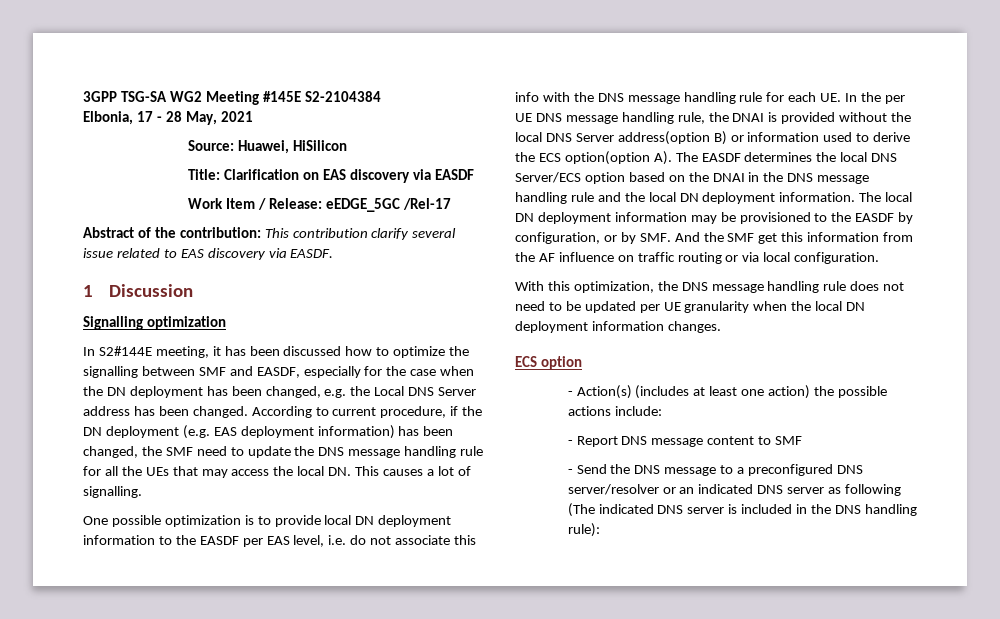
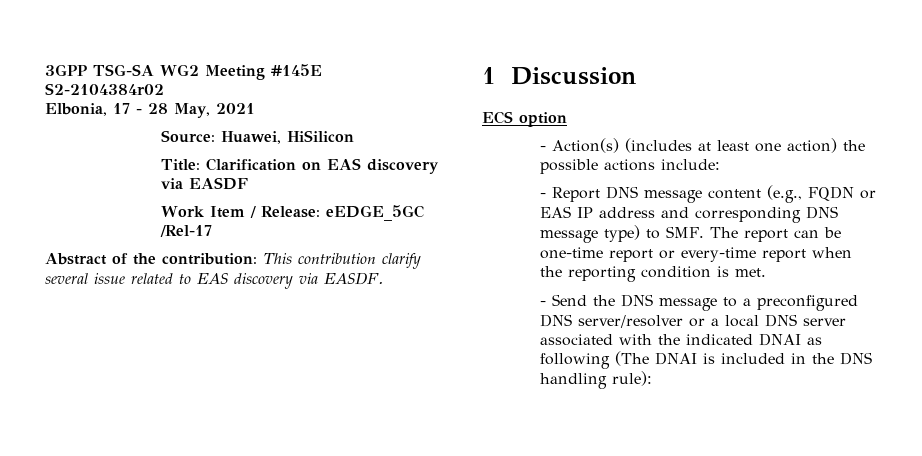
[304,91,381,102] S2-2104384 -> [45,83,164,95] S2-2104384r02
[83,316,226,330] [83,346,470,358] [83,366,475,378] [83,386,477,398] [83,406,483,418] [83,425,454,439] [83,446,484,458] [83,466,471,478] [83,486,142,498] [83,515,452,527] [83,535,477,547] [515,92,905,104] [515,112,912,124] [515,131,911,145] [515,151,898,165] [515,172,870,184] [515,192,913,204] [515,212,914,224] [515,232,914,244] [515,252,880,264] [515,281,905,293] [515,301,866,313] [515,321,721,333] // Signalling optimization // In S2#144E meeting, it has been discussed how to optimize the signalling between SMF and EASDF, especially for the case when the DN deployment has been changed, e.g. the Local DNS Server address has been changed. According to current procedure, if the DN deployment (e.g. EAS deployment information) has been changed, the SMF need to update the DNS message handling rule for all the UEs that may access the local DN. This causes a lot of signalling. // One possible optimization is to provide local DN deployment information to the EASDF per EAS level, i.e. do not associate this info with the DNS message handling rule for each UE. In the per UE DNS message handling rule, the DNAI is provided without the local DNS Server address(option B) or information used to derive the ECS option(option A). The EASDF determines the local DNS Server/ECS option based on the DNAI in the DNS message handling rule and the local DN deployment information. The local DN deployment information may be provisioned to the EASDF by configuration, or by SMF. And the SMF get this information from the AF influence on traffic routing or via local configuration. // With this optimization, the DNS message handling rule does not need to be updated per UE granularity when the local DN deployment information changes. -> (636, 76) none
[758,436,803,445] to SMF -> [766,185,876,203] [539,206,838,223] [539,225,841,243] [539,247,852,262] [539,266,766,282] (e.g., FQDN or EAS IP address and corresponding DNS message type) to SMF. The report can be one-time report or every-time report when the reporting condition is met.
[679,484,902,496] [567,503,725,517] an indicated DNS server as following (The indicated DNS server -> [710,314,846,327] [539,333,822,346] [539,351,697,369] a local DNS server associated with the indicated DNAI as following (The DNAI

